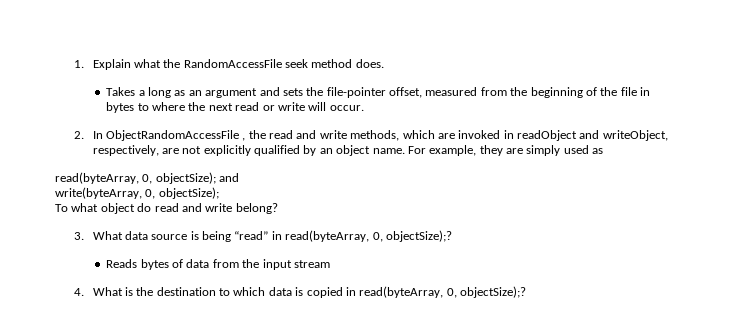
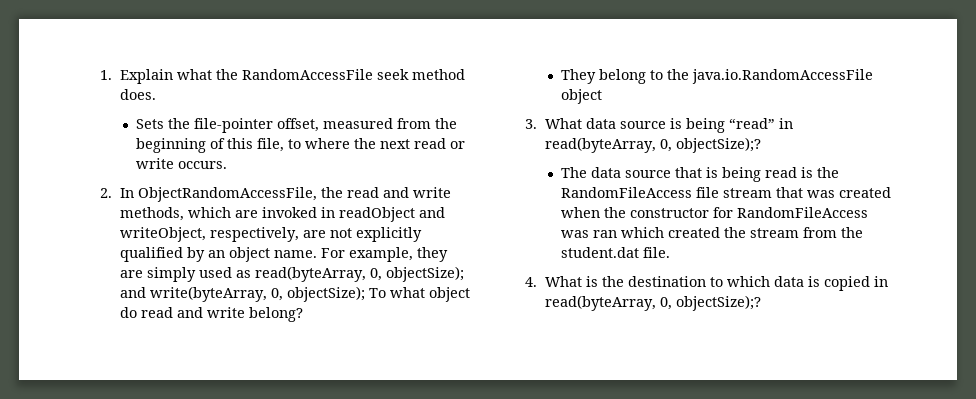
[106,87,303,98] Takes a long as an argument and sets -> [136,119,165,129] Sets
[600,87,651,96] [106,102,135,113] the file in bytes -> [227,138,285,152] this file,
[308,102,364,111] will occur. -> [178,161,228,169] occurs.
[105,130,246,141] ObjectRandomAccessFile , -> [138,187,318,202] ObjectRandomAccessFile,
(604, 151) // -> (252, 274) none
(240, 177) // -> (147, 292) none
(219, 193) // -> (366, 294) none
(278, 208) none -> [561,69,874,84] [561,89,603,104] // They belong to the java.io.RandomAccessFile object
[106,259,330,270] Reads bytes of data from the input stream -> [561,167,840,182] [561,187,892,198] [561,207,869,218] [561,227,864,238] [561,247,671,258] The data source that is being read is the RandomFileAccess file stream that was created when the constructor for RandomFileAccess was ran which created the stream from the student.dat file.

